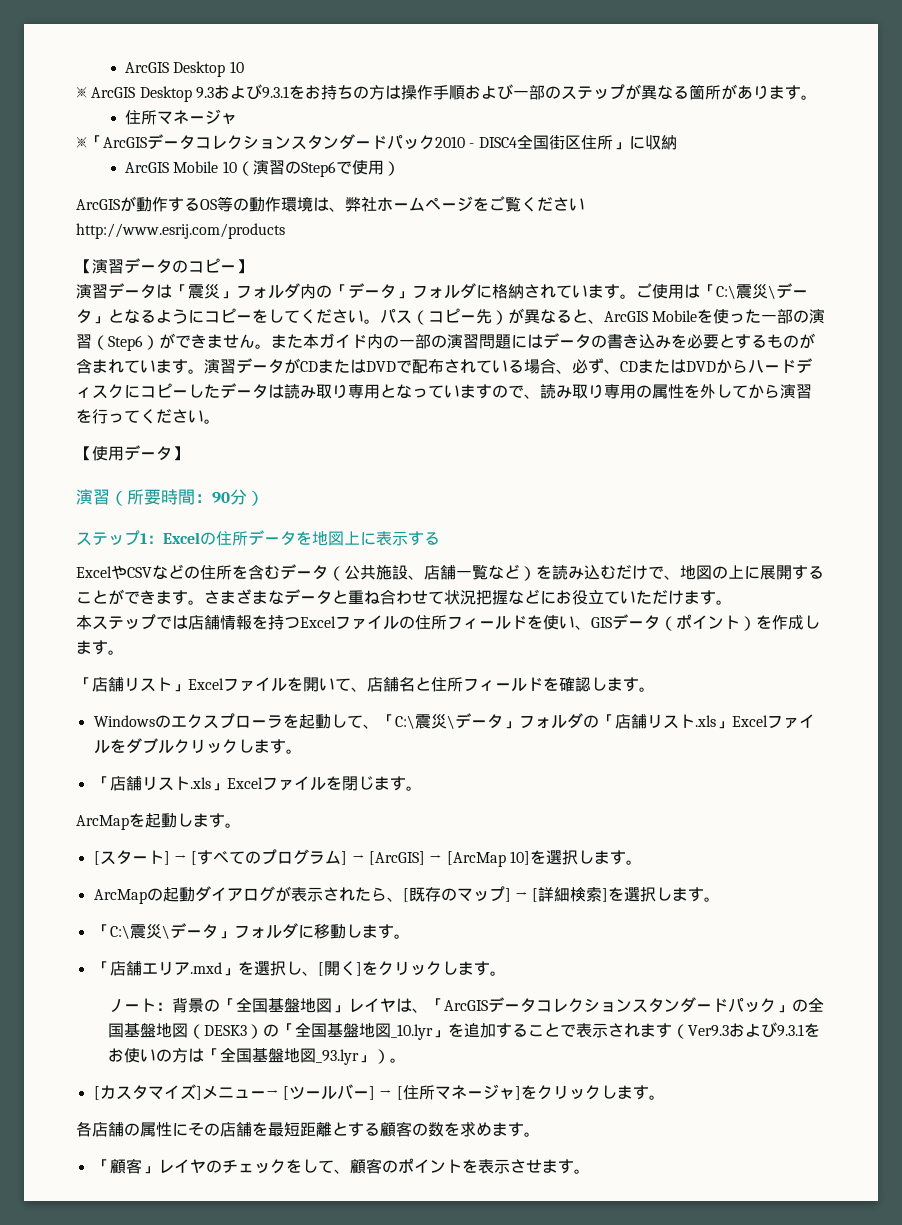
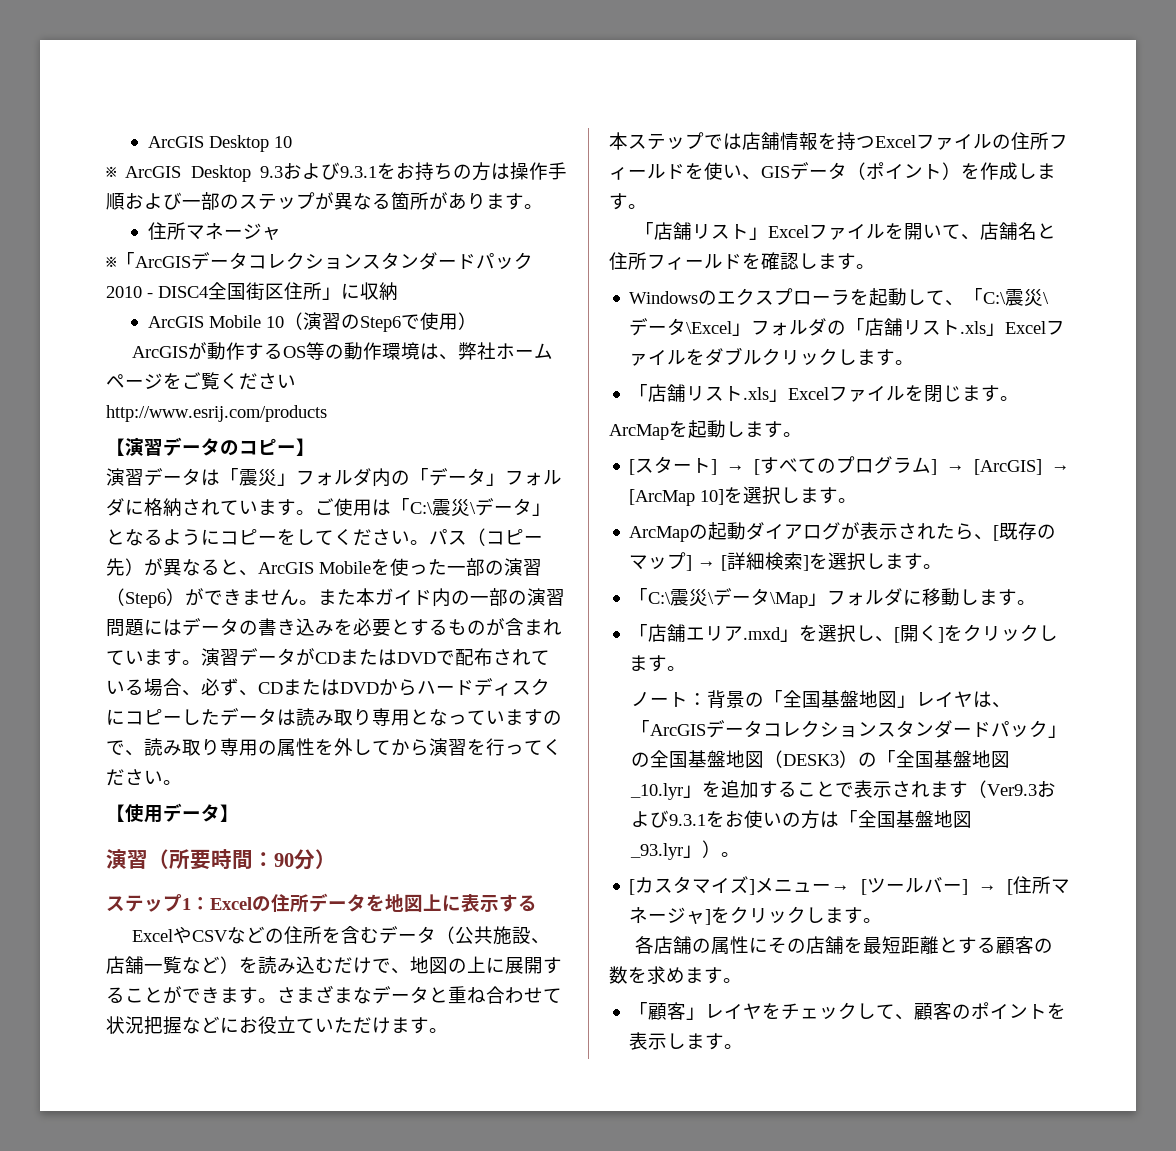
(503, 721) none -> [686,321,733,334] \Excel
(218, 931) none -> [770,592,809,608] \Map
[205,1160,222,1173] の -> [762,1003,782,1019] を
[285,1159,302,1173] を -> (858, 1011) none
[509,1159,542,1173] させ -> [667,1033,687,1049] し

